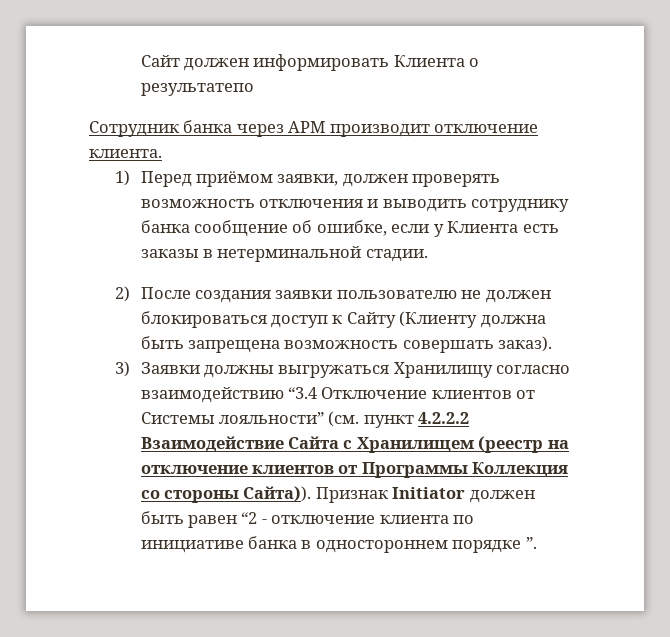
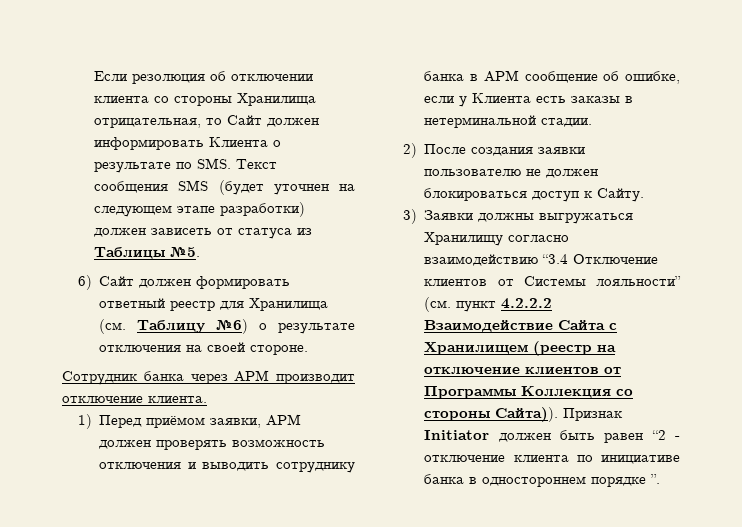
(140, 61) none -> [94,71,314,84] [94,93,317,106] [94,118,223,128] Если резолюция об отключении клиента со стороны Хранилища отрицательная, то
[140,83,254,96] результатепо -> [94,158,278,173] [94,180,355,195] [94,202,306,217] [94,228,313,239] [94,247,201,259] [78,275,291,290] [99,298,329,311] [99,319,355,334] [99,342,309,355] результате по SMS. Текст сообщения SMS (будет уточнен на следующем этапе разработки) должен зависеть от статуса из Таблицы №5. // 6) Сайт должен формировать ответный реестр для Хранилища (см. Таблицу №6) о результате отключения на своей стороне.
(339, 180) none -> [266,414,302,426] АРМ
(190, 226) none -> [470,70,519,82] в АРМ
[346,311,546,328] [140,336,553,353] Сайту (Клиенту должна быть запрещена возможность совершать заказ). -> [597,188,645,202] Сайту.

